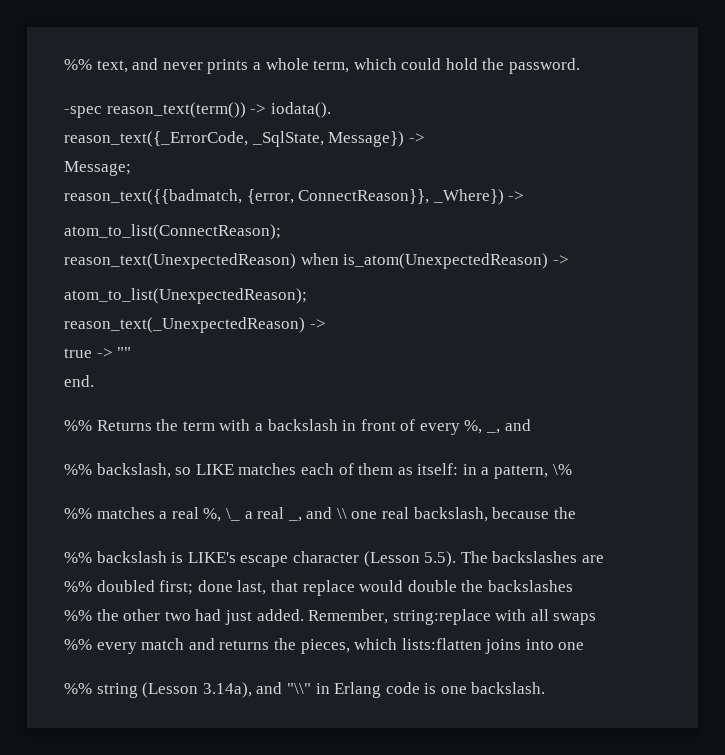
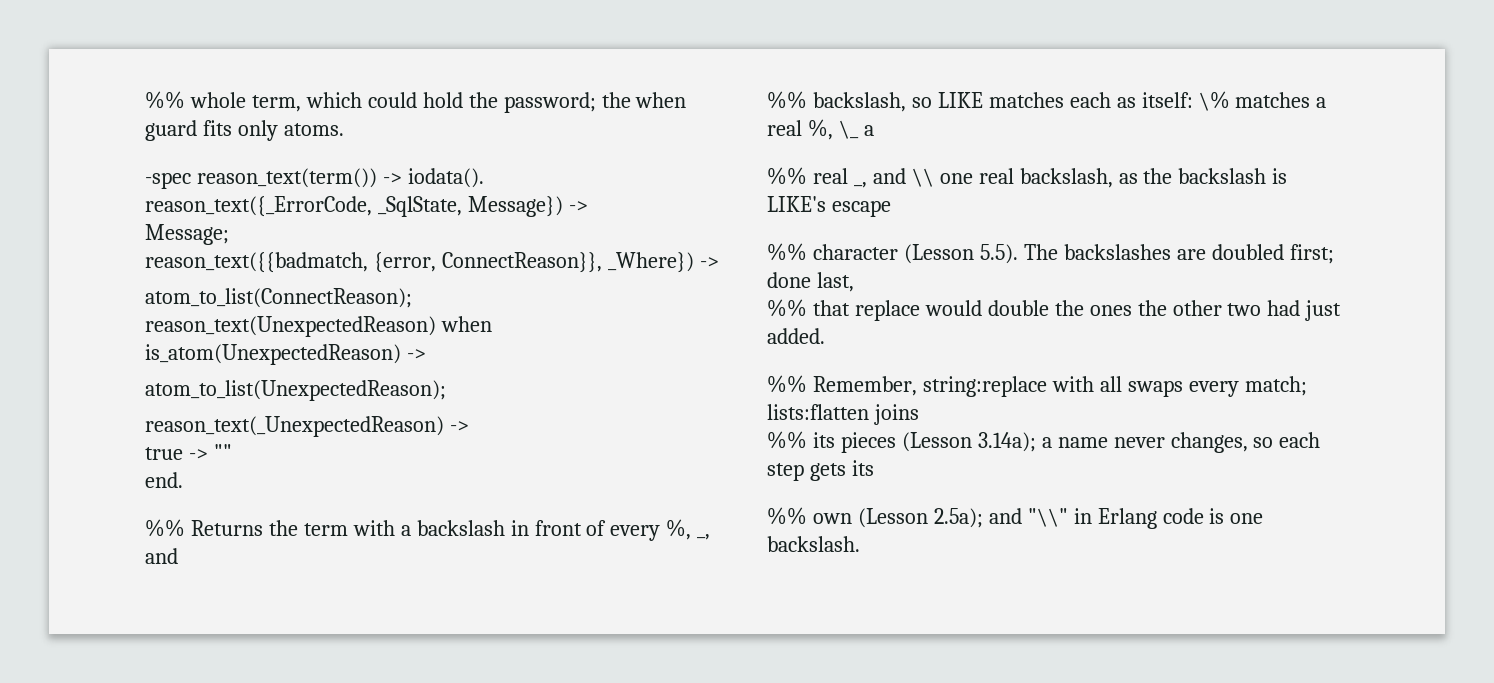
[64,58,261,74] %% text, and never prints a -> [145,91,185,109] %%
[509,58,581,74] password. -> [503,92,687,113] [145,120,344,141] password; the when guard fits only atoms.
[338,463,549,479] of them as itself: in a pattern, -> [1116,92,1193,108] as itself:
[64,508,92,519] // %% -> (1230, 101) none
(253, 515) none -> [767,167,807,185] // %%
[492,507,576,519] [64,552,92,563] because the // %% -> [1118,168,1173,184] as the
(289, 561) none -> [767,243,807,261] // %%
[64,581,92,592] // %% -> (1206, 254) none
(267, 587) none -> [767,299,807,317] // %%
[487,580,573,592] [64,610,92,621] backslashes // %% -> [1089,305,1132,316] ones
(304, 615) none -> [767,375,807,393] // %%
[64,638,585,654] [64,682,252,698] // %% every match and returns the pieces, which lists:flatten joins into one // %% string (Lesson 3.14a), -> [1188,376,1307,397] [767,404,919,425] [767,431,1321,453] [767,460,874,481] [767,507,983,528] every match; lists:flatten joins // %% its pieces (Lesson 3.14a); a name never changes, so each step gets its // %% own (Lesson 2.5a);

